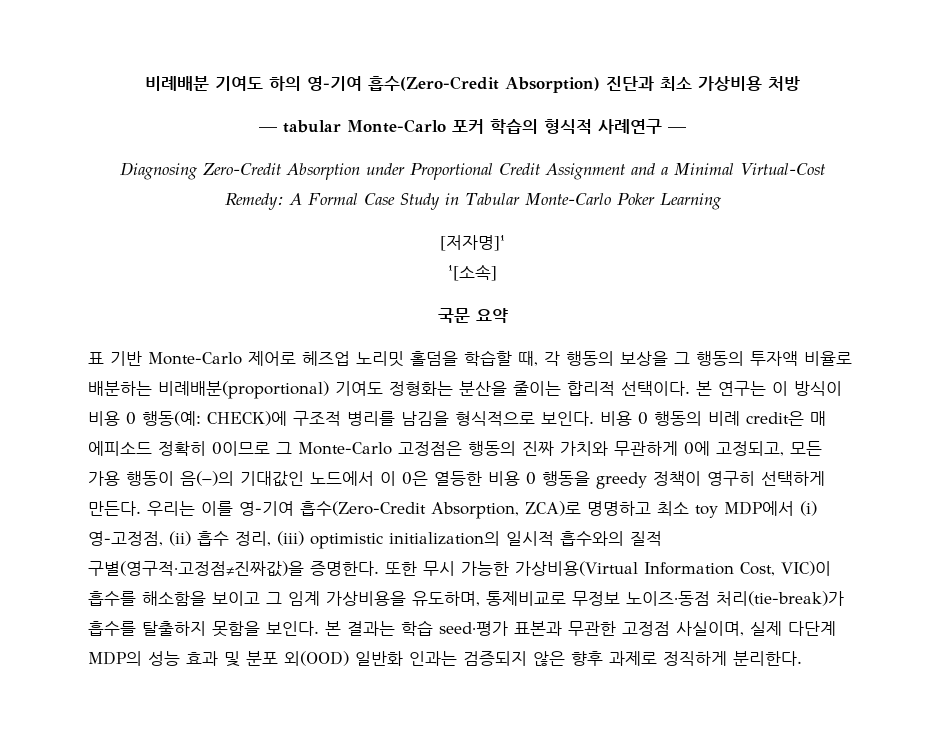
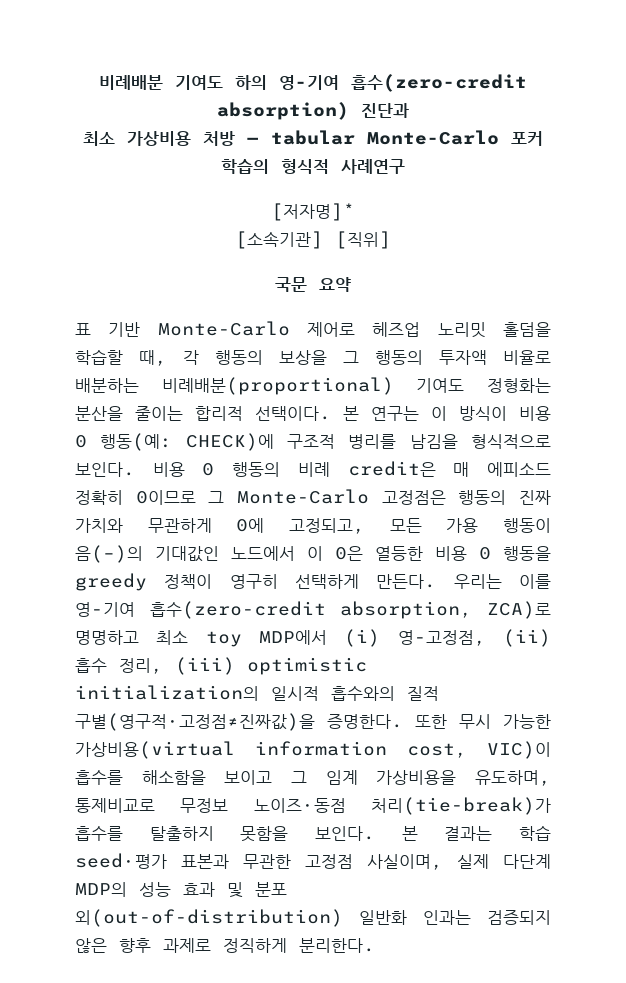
[368,76,600,93] 흡수(Zero-Credit Absorption) -> [351,74,527,92] [217,102,349,120] 흡수(zero-credit absorption)
(654, 83) none -> (409, 110) //
(800, 83) // -> (235, 138) none
[668,127,687,132] [120,162,827,180] [224,193,722,210] [440,235,505,251] [448,264,497,281] — // Diagnosing Zero-Credit Absorption under Proportional Credit Assignment and a Minimal Virtual-Cost Remedy: A Formal Case Study in Tabular Monte-Carlo Poker Learning // [저자명]¹ // ¹[소속] -> [271,203,355,221] [235,231,391,249] // [저자명]* // [소속기관] [직위]
[300,501,519,519] 흡수(Zero-Credit Absorption, -> [149,601,473,619] 흡수(zero-credit absorption,
[515,561,775,576] 가상비용(Virtual Information Cost, -> [75,741,467,759] 가상비용(virtual information cost,
[284,651,349,666] 외(OOD) -> [75,909,343,927] 외(out-of-distribution)

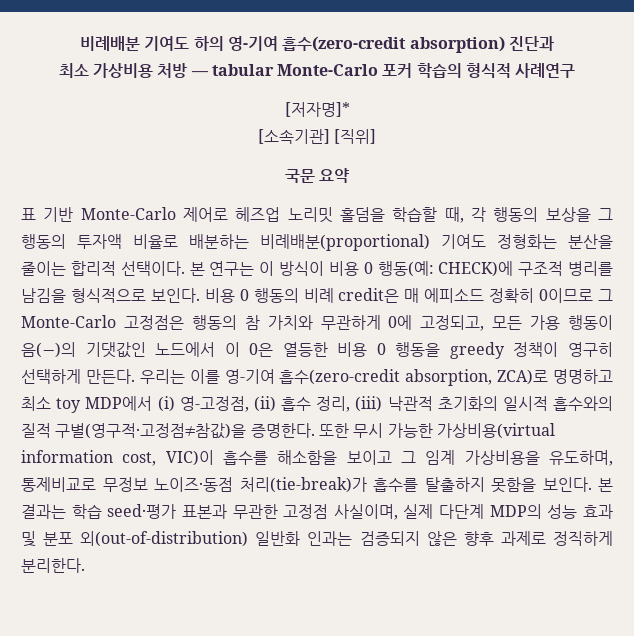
[519,490,551,505] 진짜 -> [244,315,260,330] 참
[155,546,219,562] 기대값인 -> [85,342,146,358] 기댓값인
[247,657,367,675] [75,685,259,701] optimistic initialization의 -> [387,396,498,411] 낙관적 초기화의
[75,713,315,731] 구별(영구적·고정점≠진짜값)을 -> [55,423,247,439] 구별(영구적·고정점≠참값)을

